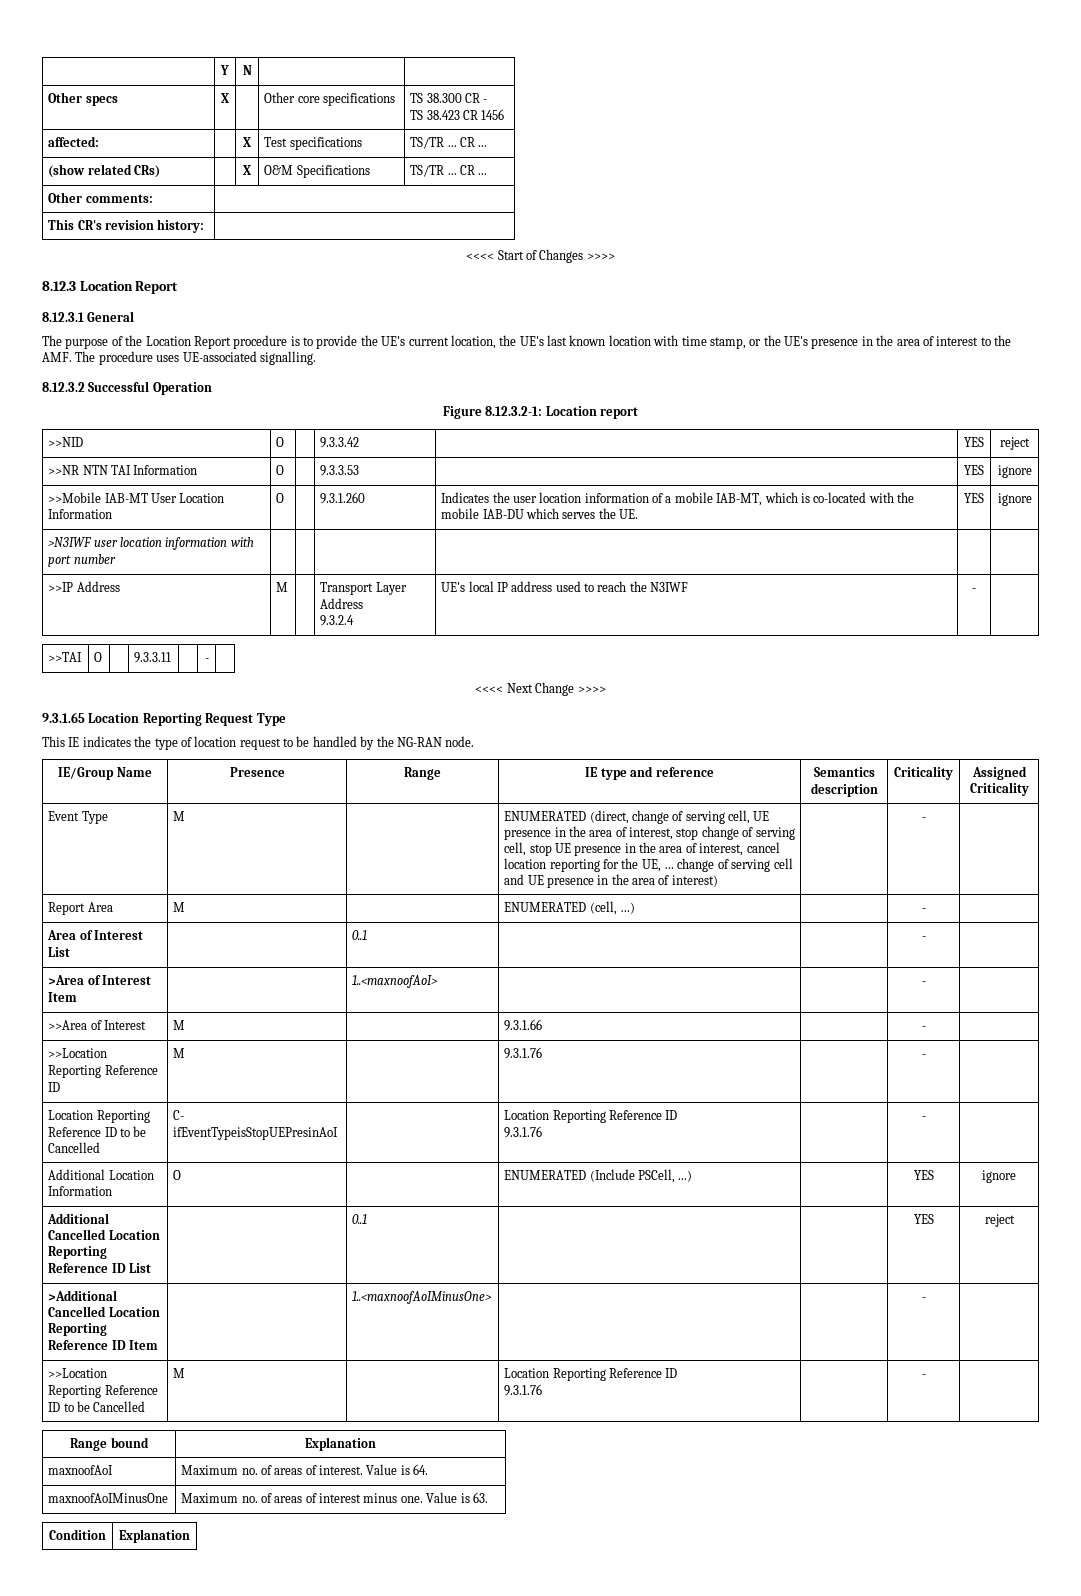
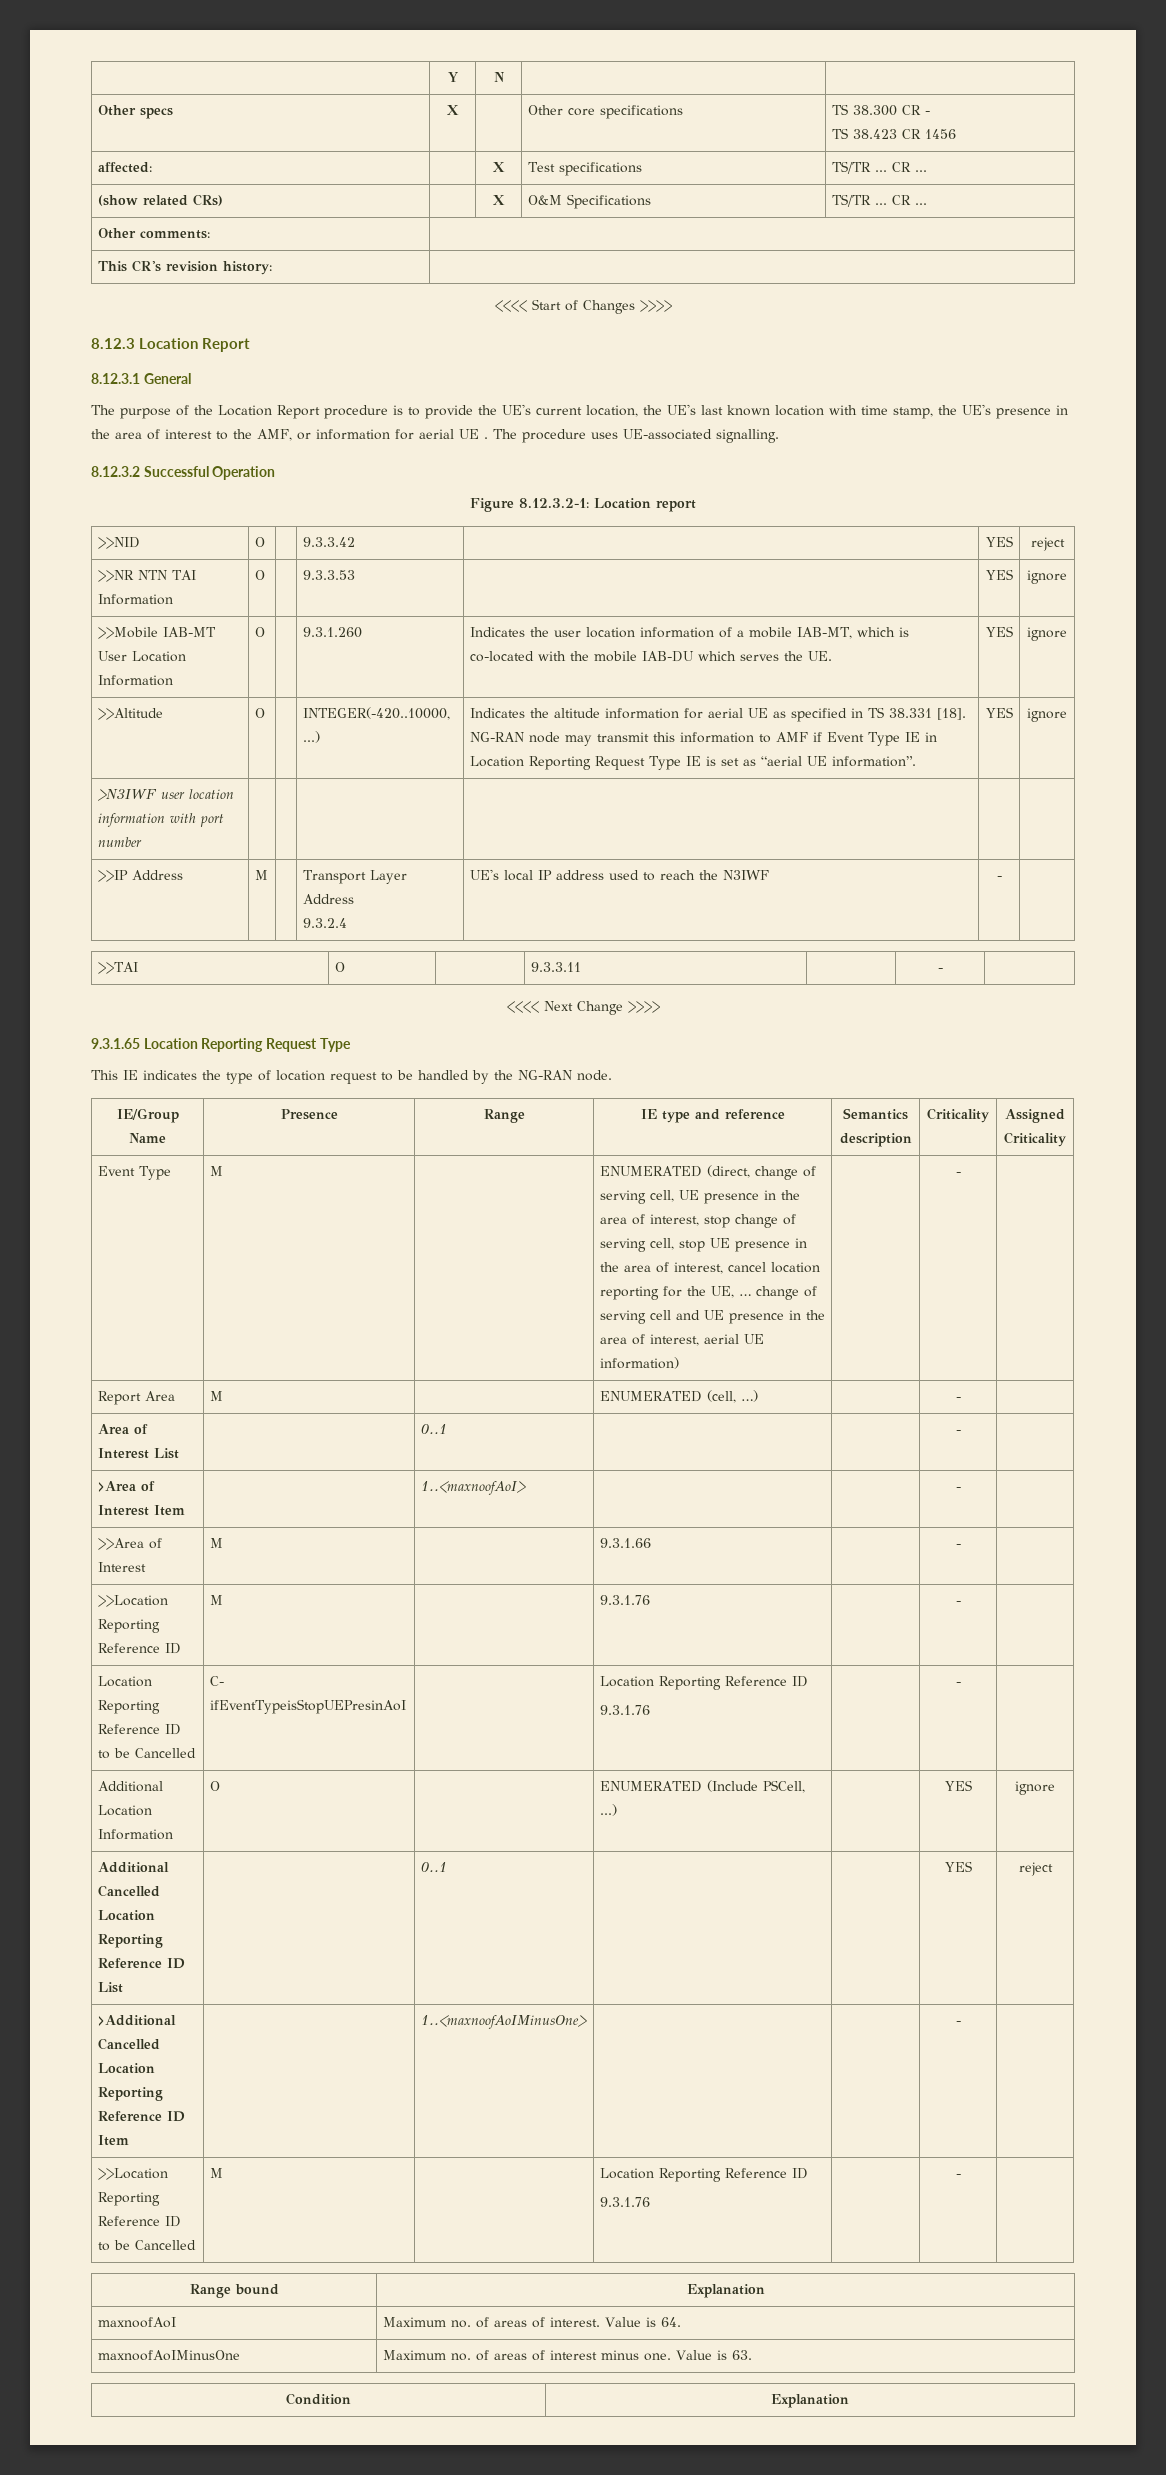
[749,339,762,346] or -> (933, 413) none
[42,352,72,362] AMF. -> [257,429,488,441] AMF, or information for aerial UE .
(1032, 499) none -> [97,708,163,720] [254,708,265,718] [302,707,450,720] [302,731,320,743] [469,707,966,722] [469,732,937,746] [469,756,916,770] [985,707,1013,718] [1027,708,1067,722] // >>Altitude | O | | INTEGER(-420..10000, ...) | Indicates the altitude information for aerial UE as specified in TS 38.331 [18]. NG-RAN node may transmit this information to AMF if Event Type IE in Location Reporting Request Type IE is set as “aerial UE information”. | YES | ignore
[671,875,718,887] interest) -> [649,1334,764,1346] [599,1357,679,1369] interest, aerial UE information)

